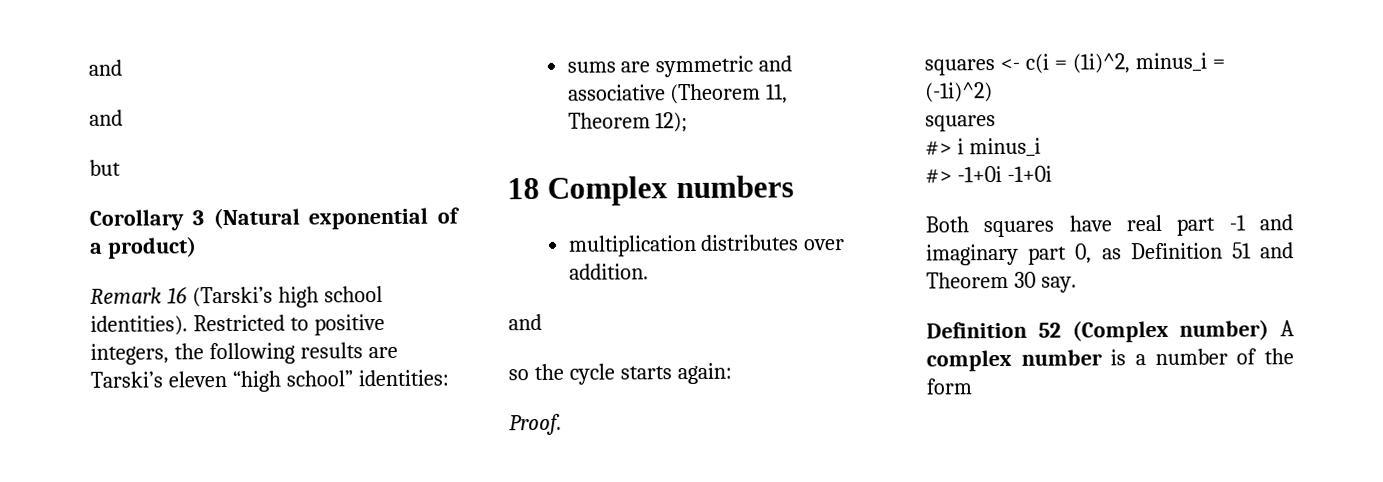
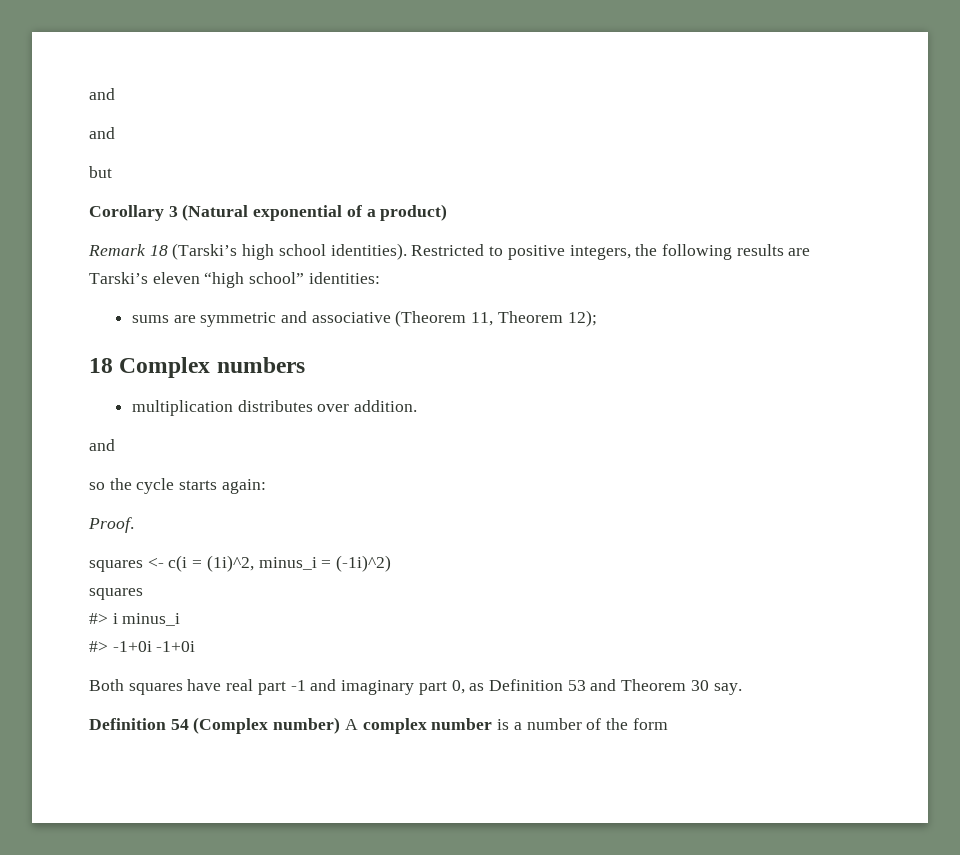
[166,286,187,304] 16 -> [149,245,168,256] 18
[1231,242,1252,259] 51 -> [567,680,586,691] 53
[1037,322,1061,338] 52 -> [170,719,189,730] 54

